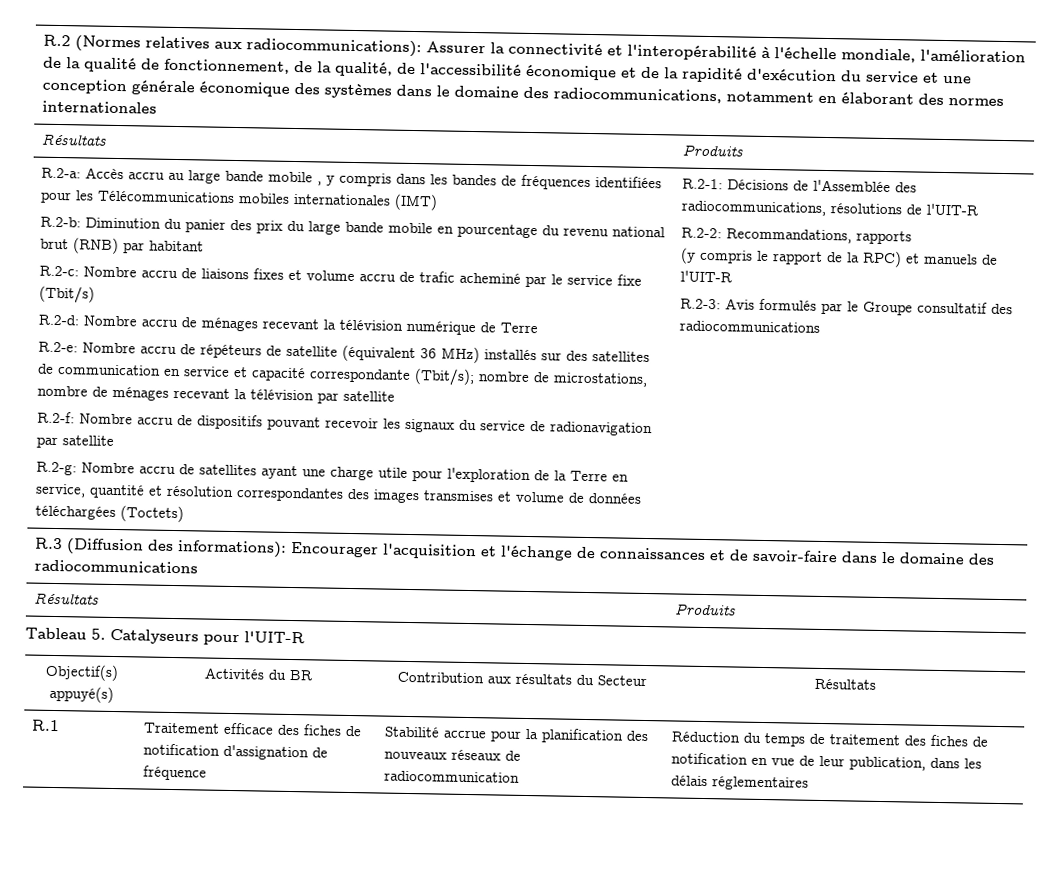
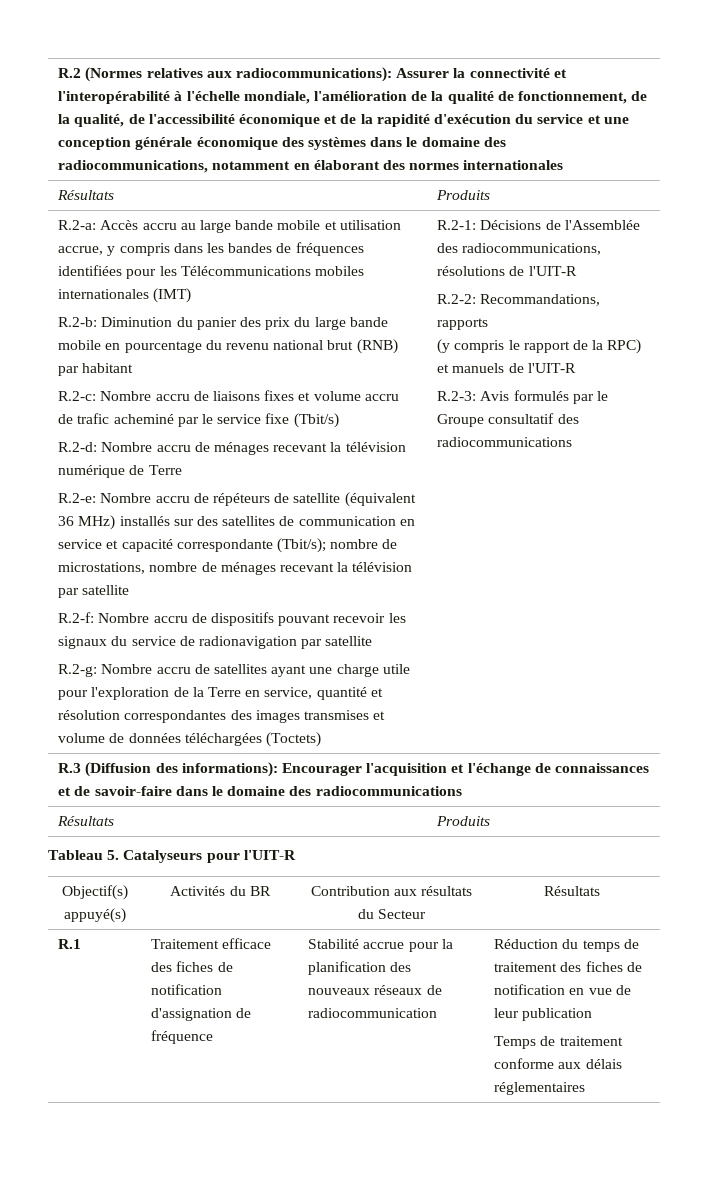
[317,181,323,186] , -> [324,220,401,230] [58,246,104,255] et utilisation accrue,
[849,756,983,771] publication, dans les -> [522,1008,593,1021] [494,1036,623,1049] [494,1058,582,1069] publication // Temps de traitement conforme aux

